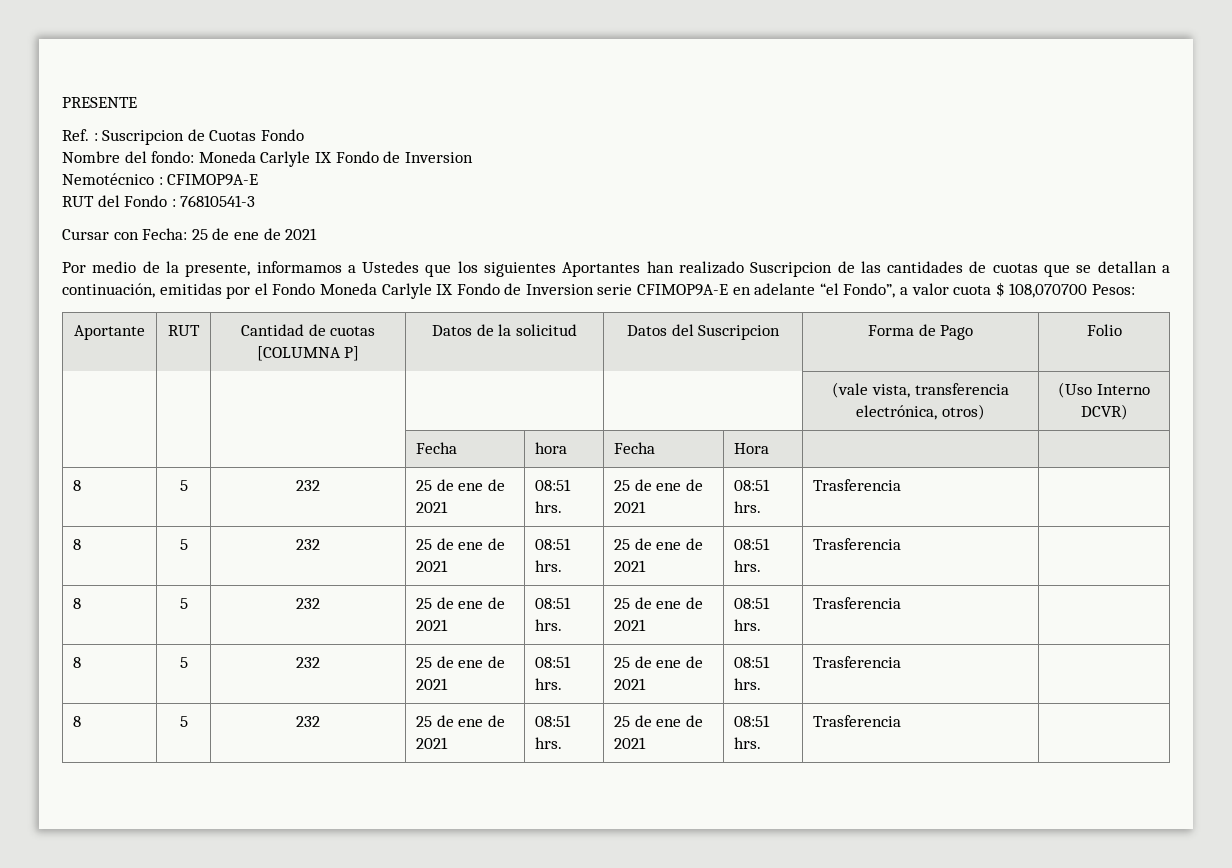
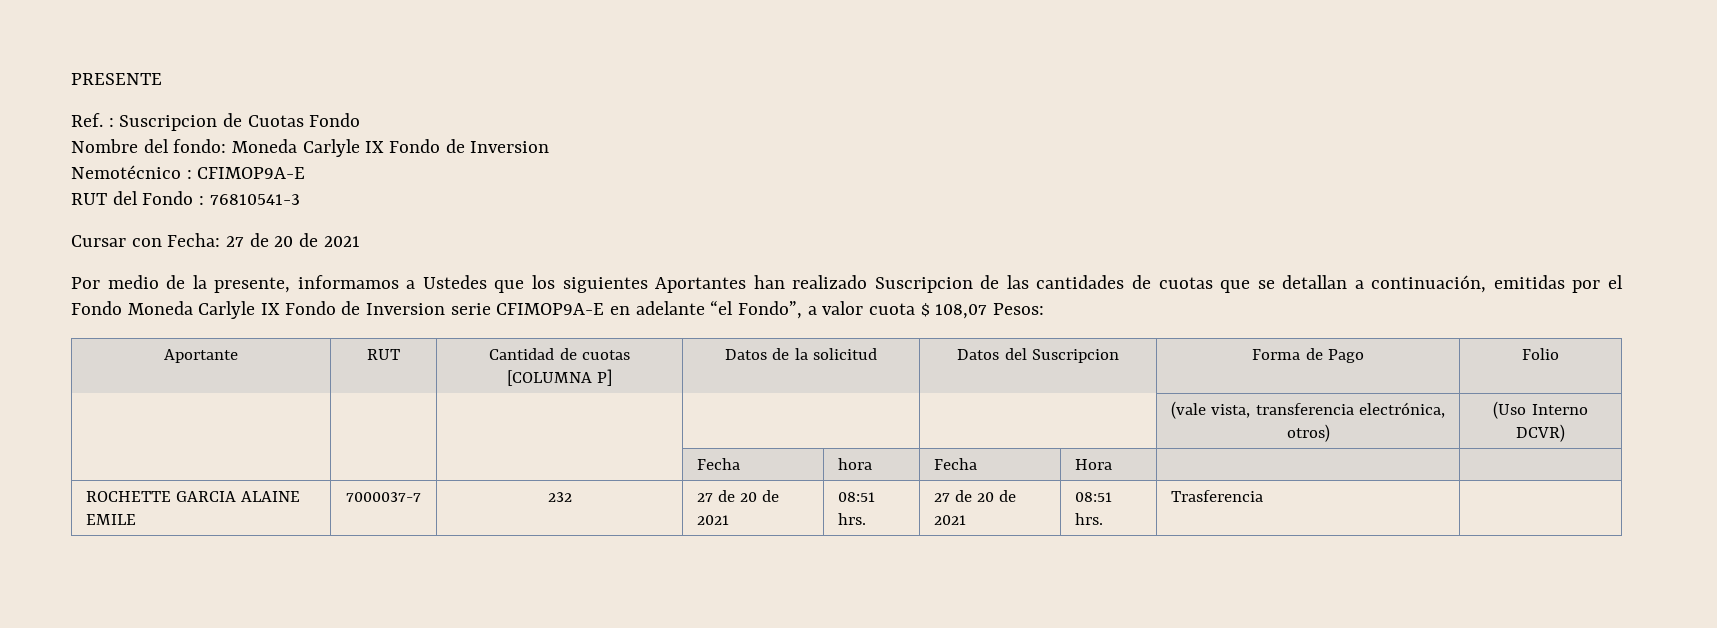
[191,228,259,240] 25 de ene -> [226,233,294,247] 27 de 20
[1009,283,1088,298] 108,070700 -> [935,304,988,319] 108,07
[73,480,82,491] [179,480,188,491] [296,480,320,491] [416,479,505,491] [416,501,449,513] [535,479,572,491] [535,501,563,513] [614,479,703,491] [614,501,647,513] [734,479,771,491] [734,501,762,513] [813,479,902,491] [73,539,82,550] [179,539,188,550] [296,539,320,550] [416,538,505,550] [416,560,449,572] [535,538,572,550] [535,560,563,572] [614,538,703,550] [614,560,647,572] [734,538,771,550] [734,560,762,572] [813,538,902,550] [73,598,82,609] [179,598,188,609] [296,598,320,609] [416,597,505,609] [416,619,449,631] [535,597,572,609] [535,619,563,631] [614,597,703,609] [614,619,647,631] [734,597,771,609] [734,619,762,631] [813,597,902,609] [73,657,82,668] [179,657,188,668] [296,657,320,668] [416,656,505,668] [416,678,449,690] [535,656,572,668] [535,678,563,690] [614,656,703,668] [614,678,647,690] [734,656,771,668] [734,678,762,690] [813,656,902,668] [73,716,82,727] [179,716,188,727] [296,716,320,727] [416,715,505,727] [416,737,449,749] [535,715,572,727] [535,737,563,749] [614,715,703,727] [614,737,647,749] [734,715,771,727] [734,737,762,749] [813,715,902,727] 8 | 5 | 232 | 25 de ene de 2021 | 08:51 hrs. | 25 de ene de 2021 | 08:51 hrs. | Trasferencia | // 8 | 5 | 232 | 25 de ene de 2021 | 08:51 hrs. | 25 de ene de 2021 | 08:51 hrs. | Trasferencia | // 8 | 5 | 232 | 25 de ene de 2021 | 08:51 hrs. | 25 de ene de 2021 | 08:51 hrs. | Trasferencia | // 8 | 5 | 232 | 25 de ene de 2021 | 08:51 hrs. | 25 de ene de 2021 | 08:51 hrs. | Trasferencia | // 8 | 5 | 232 | 25 de ene de 2021 | 08:51 hrs. | 25 de ene de 2021 | 08:51 hrs. | Trasferencia | -> [86,491,301,502] [86,514,137,525] [346,492,421,502] [547,492,572,502] [697,490,780,502] [697,515,730,525] [838,492,876,502] [838,513,867,525] [934,490,1017,502] [934,515,967,525] [1075,492,1113,502] [1075,513,1104,525] [1171,490,1264,502] ROCHETTE GARCIA ALAINE EMILE | 7000037-7 | 232 | 27 de 20 de 2021 | 08:51 hrs. | 27 de 20 de 2021 | 08:51 hrs. | Trasferencia |

